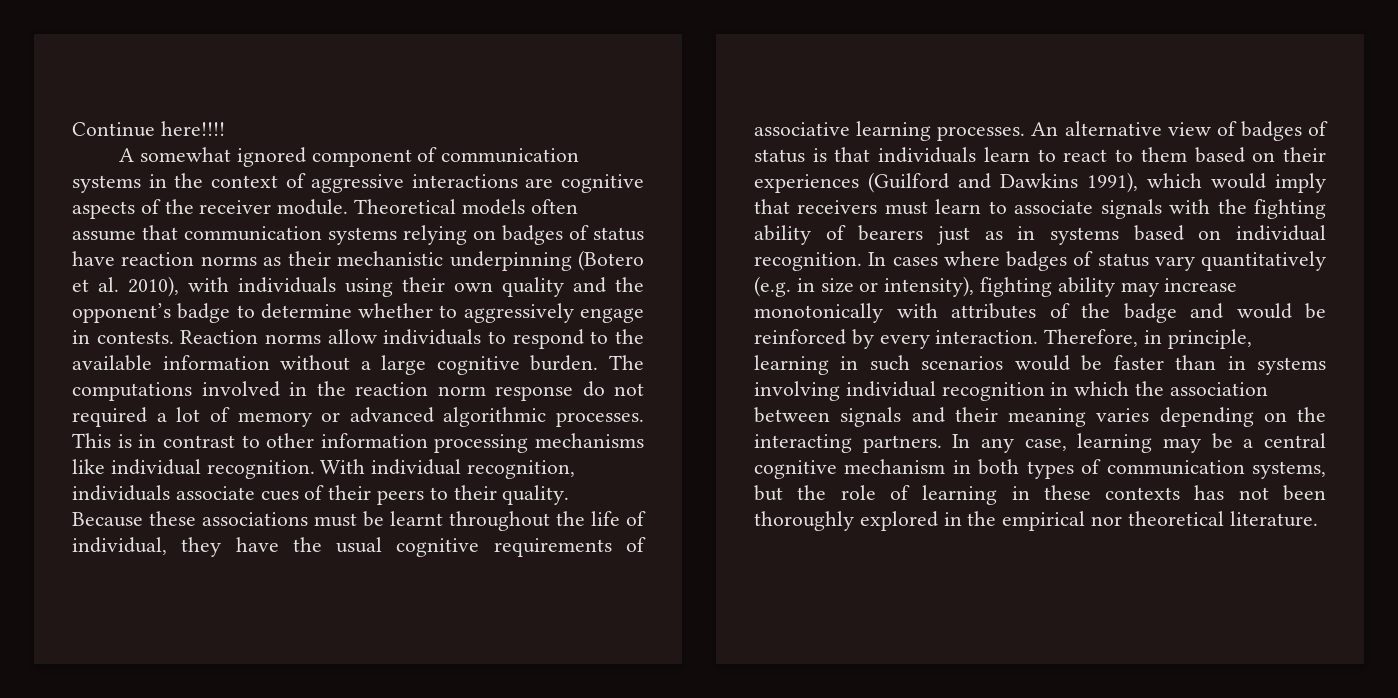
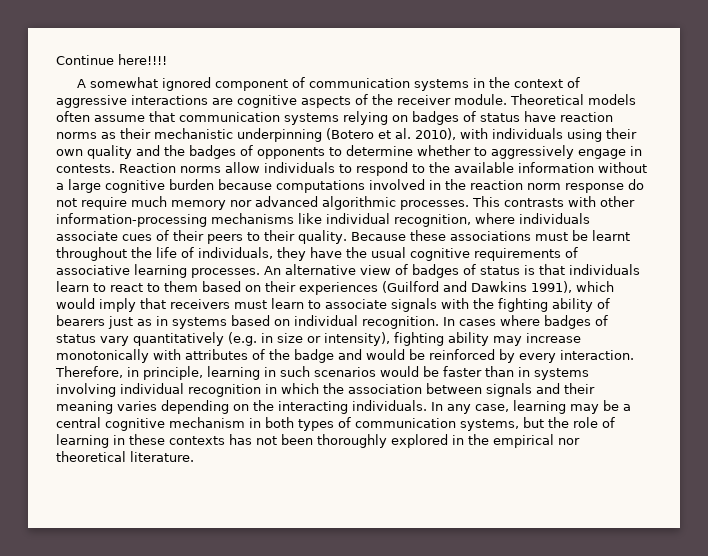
[72,303,231,323] opponent’s badge -> [189,145,325,159] badges of opponents
[530,355,644,371] burden. The -> [169,179,272,190] burden because
[72,407,644,427] [72,433,644,453] [72,459,576,479] required a lot of memory or advanced algorithmic processes. This is in contrast to other information processing mechanisms like individual recognition. With individual recognition, -> [81,196,635,210] [56,213,515,227] require much memory nor advanced algorithmic processes. This contrasts with other information-processing mechanisms like individual recognition, where
[72,537,167,555] individual, -> [198,247,273,259] individuals,
[862,435,942,453] partners. -> [352,400,427,411] individuals.

